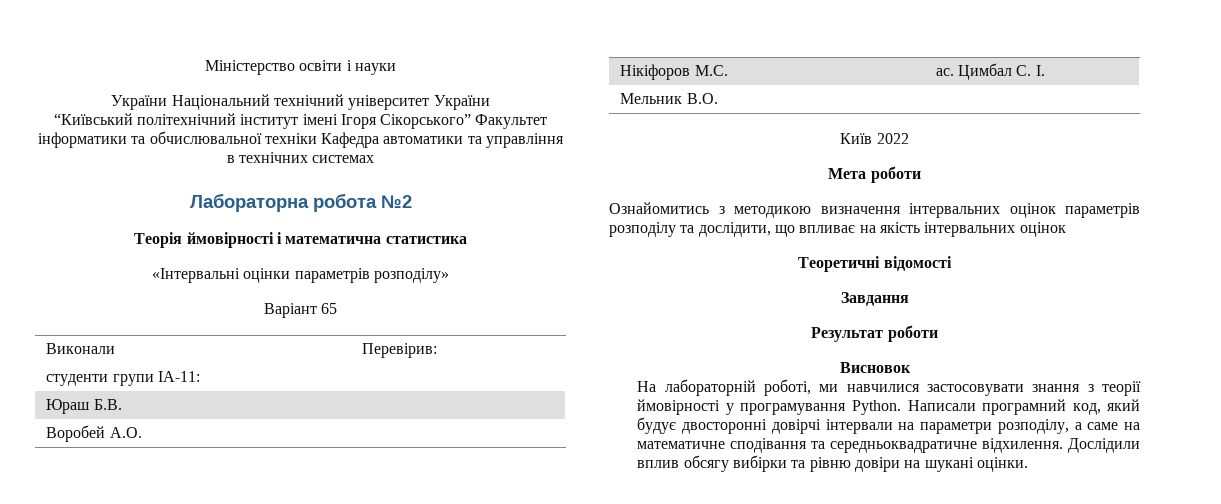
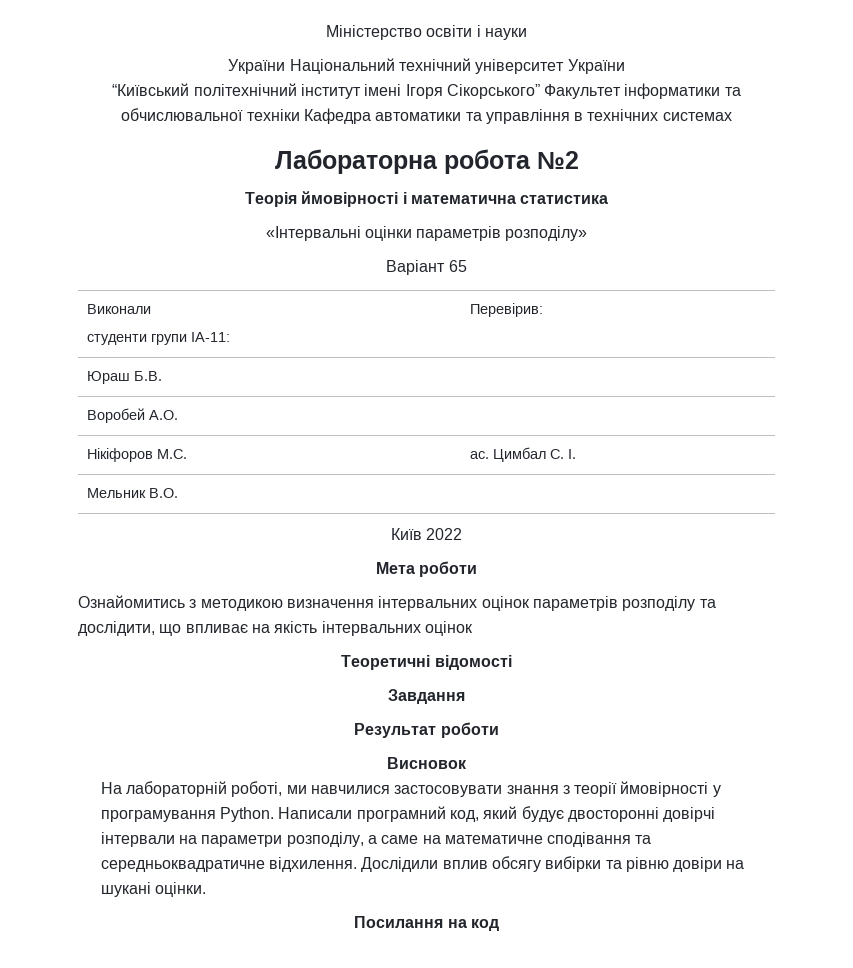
(1029, 464) none -> [354,916,499,931] // Посилання на код

